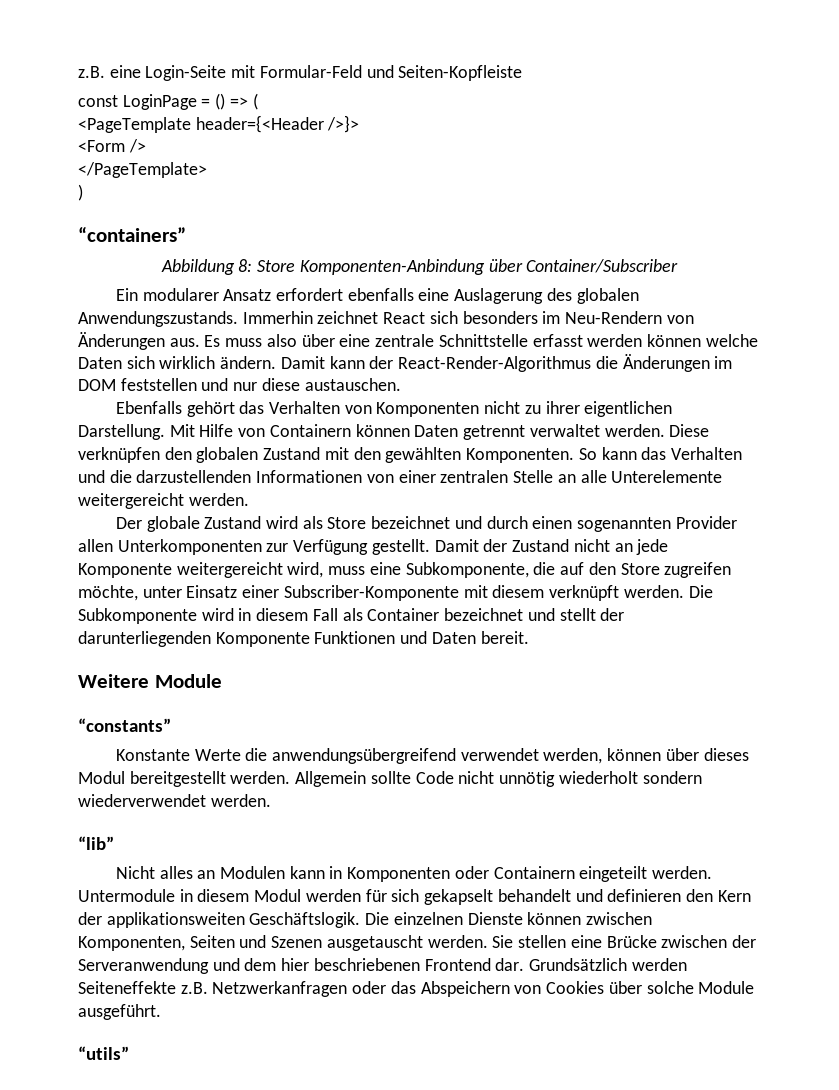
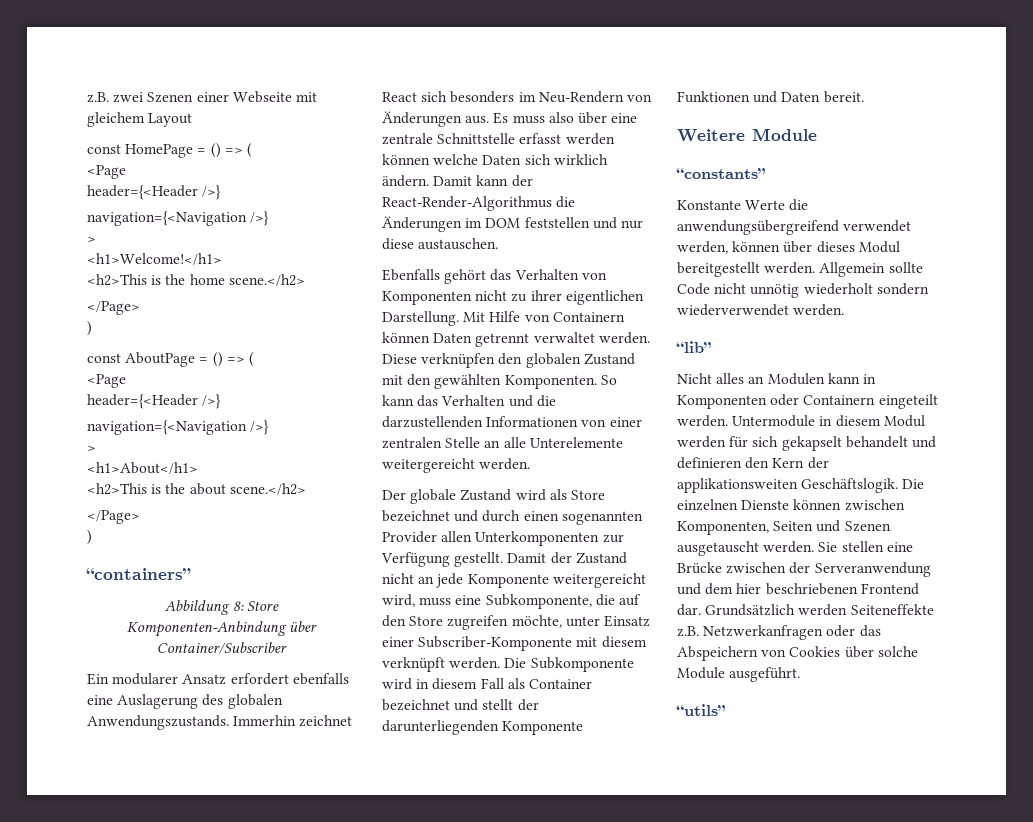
[78,65,523,81] [78,93,258,110] [78,115,360,133] [78,139,146,153] [78,162,207,178] z.B. eine Login-Seite mit Formular-Feld und Seiten-Kopfleiste // const LoginPage = () => ( // <PageTemplate header={<Header />}> // <Form /> // </PageTemplate> -> [87,91,317,103] [87,112,193,127] [87,143,252,158] [87,165,126,179] [87,185,222,200] [87,211,270,226] [87,236,96,243] [87,253,222,265] [87,274,305,286] [87,301,140,315] [87,321,92,336] [87,352,254,367] [87,374,126,388] [87,394,222,409] [87,420,270,435] [87,445,96,452] [87,462,198,474] [87,483,306,495] [87,510,140,524] z.B. zwei Szenen einer Webseite mit gleichem Layout // const HomePage = () => ( // <Page // header={<Header />} // navigation={<Navigation />} // > // <h1>Welcome!</h1> // <h2>This is the home scene.</h2> // </Page> // ) // const AboutPage = () => ( // <Page // header={<Header />} // navigation={<Navigation />} // > // <h1>About</h1> // <h2>This is the about scene.</h2> // </Page>

